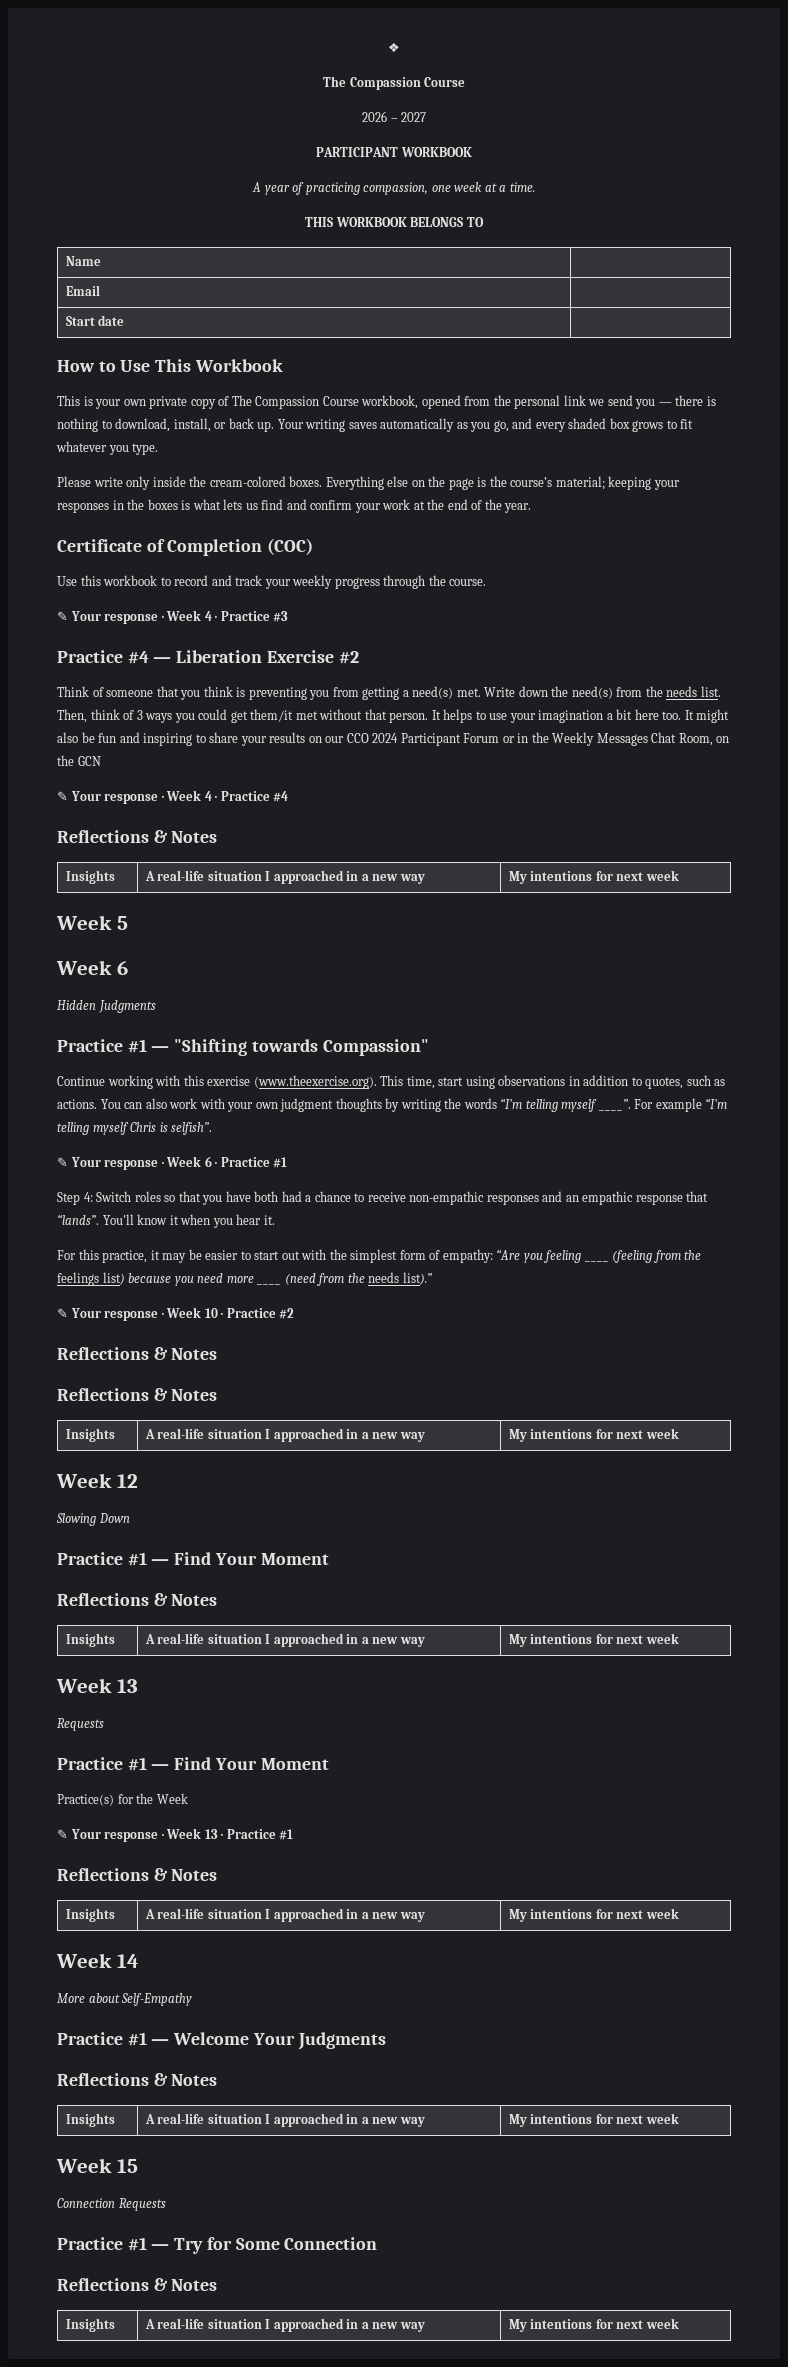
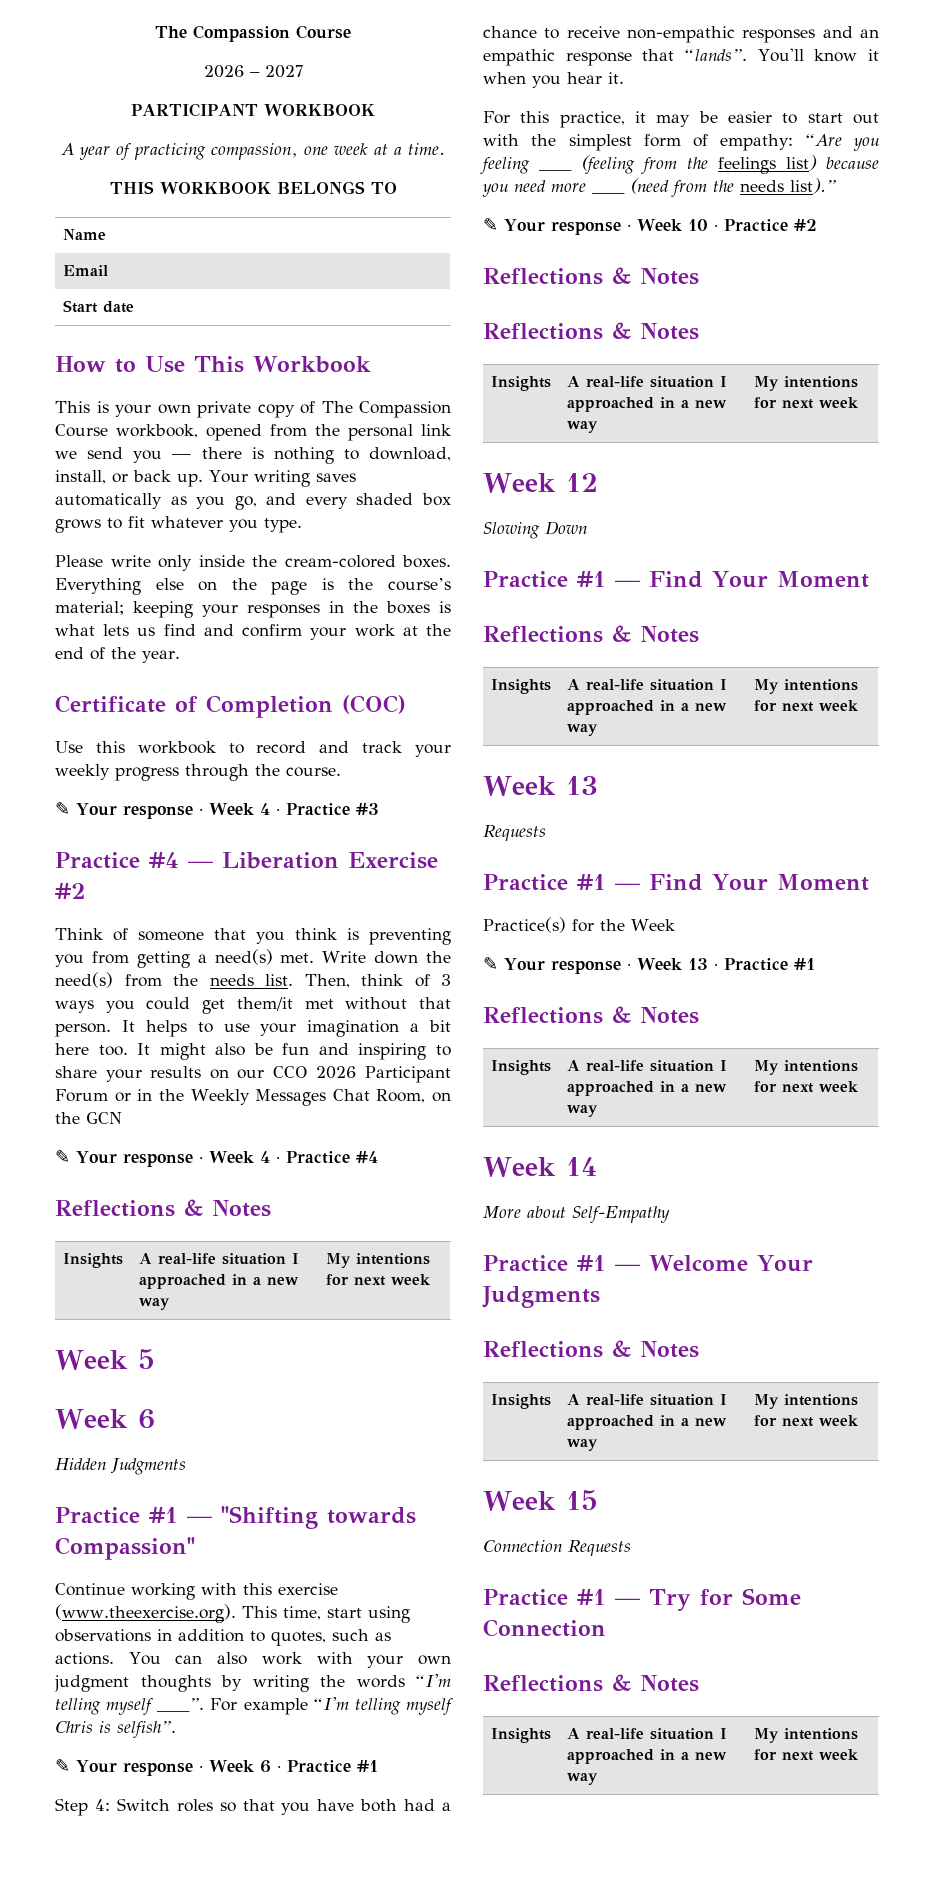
[388,43,400,52] ❖ // -> (155, 32) none
[372,733,399,743] 2024 -> [316,1066,357,1079] 2026

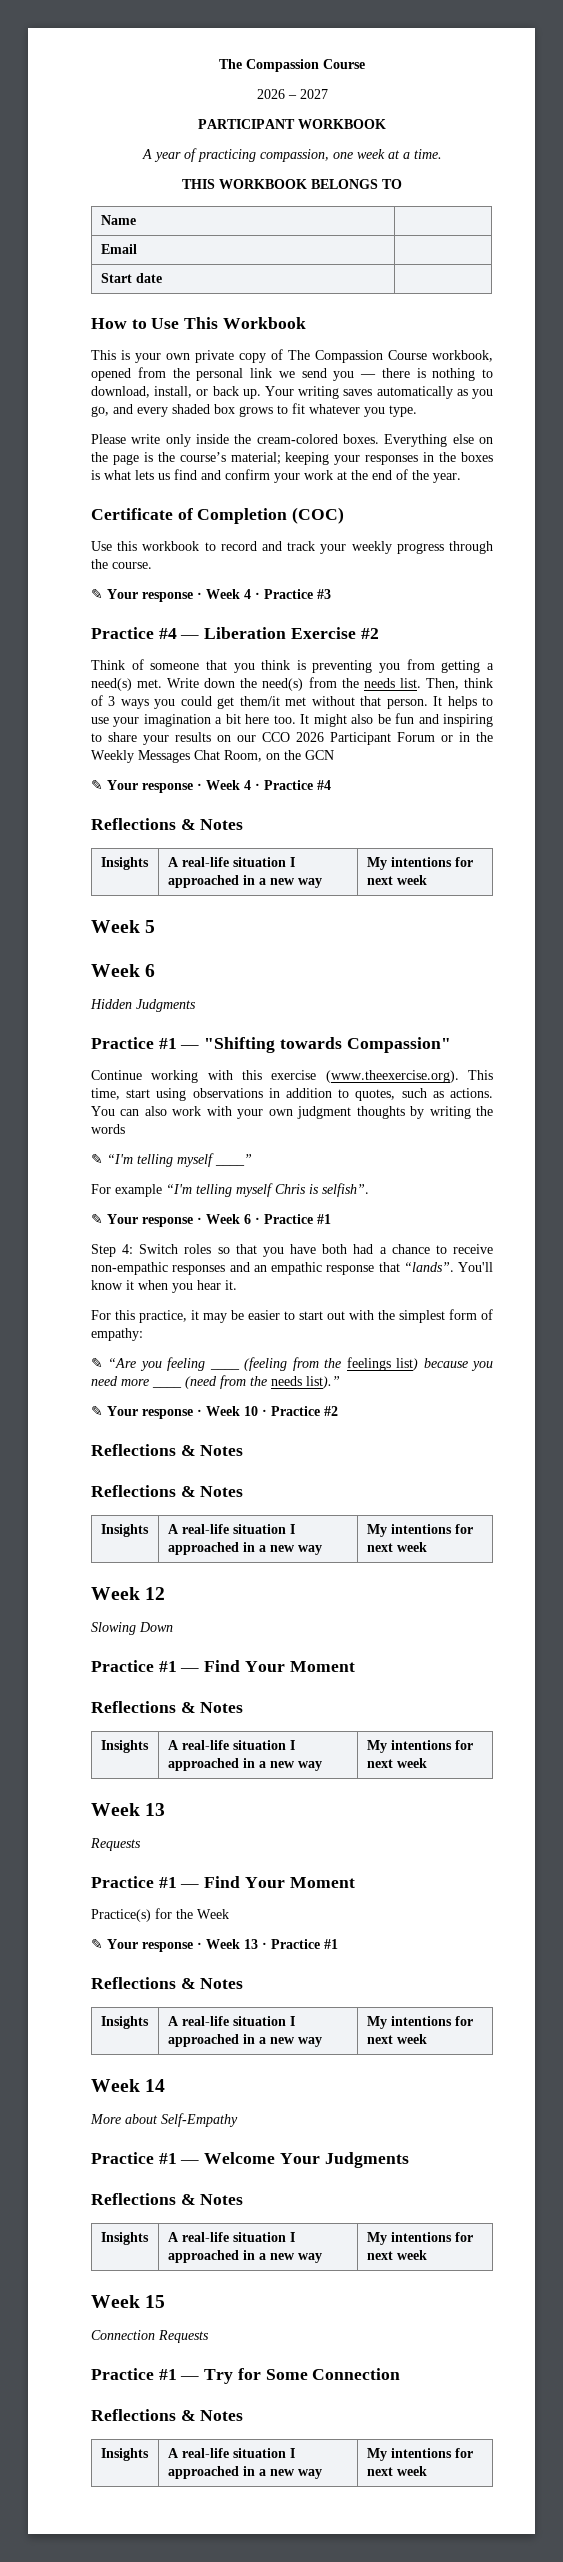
[416,1674,451,1687] [55,1698,205,1715] “I'm telling myself ____”. -> [91,1153,252,1167] // ✎ “I'm telling myself ____” //
(794, 142) none -> [91,1358,103,1368] // ✎

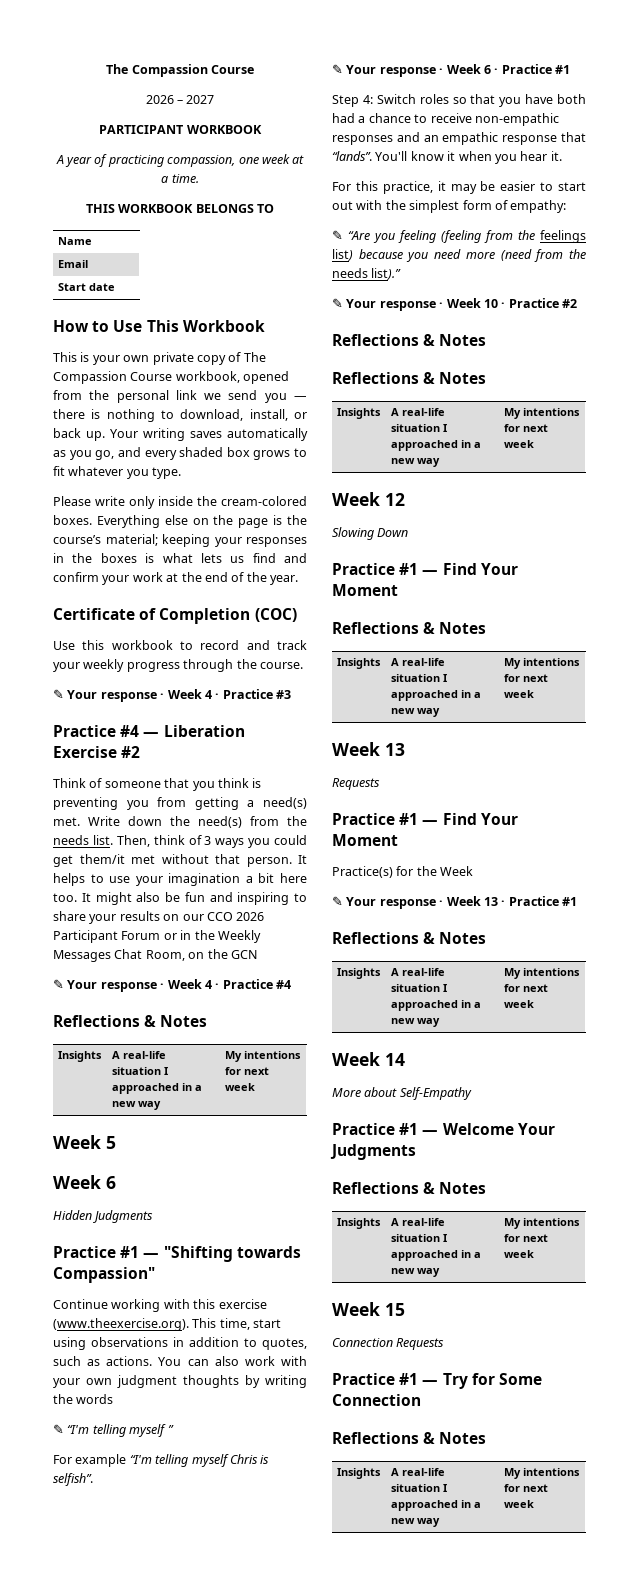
[215,1154,252,1166] ____” -> [167,1425,174,1434] ”
[209,1368,240,1370] ____ -> (436, 236) none
[152,1386,182,1388] ____ -> (495, 255) none

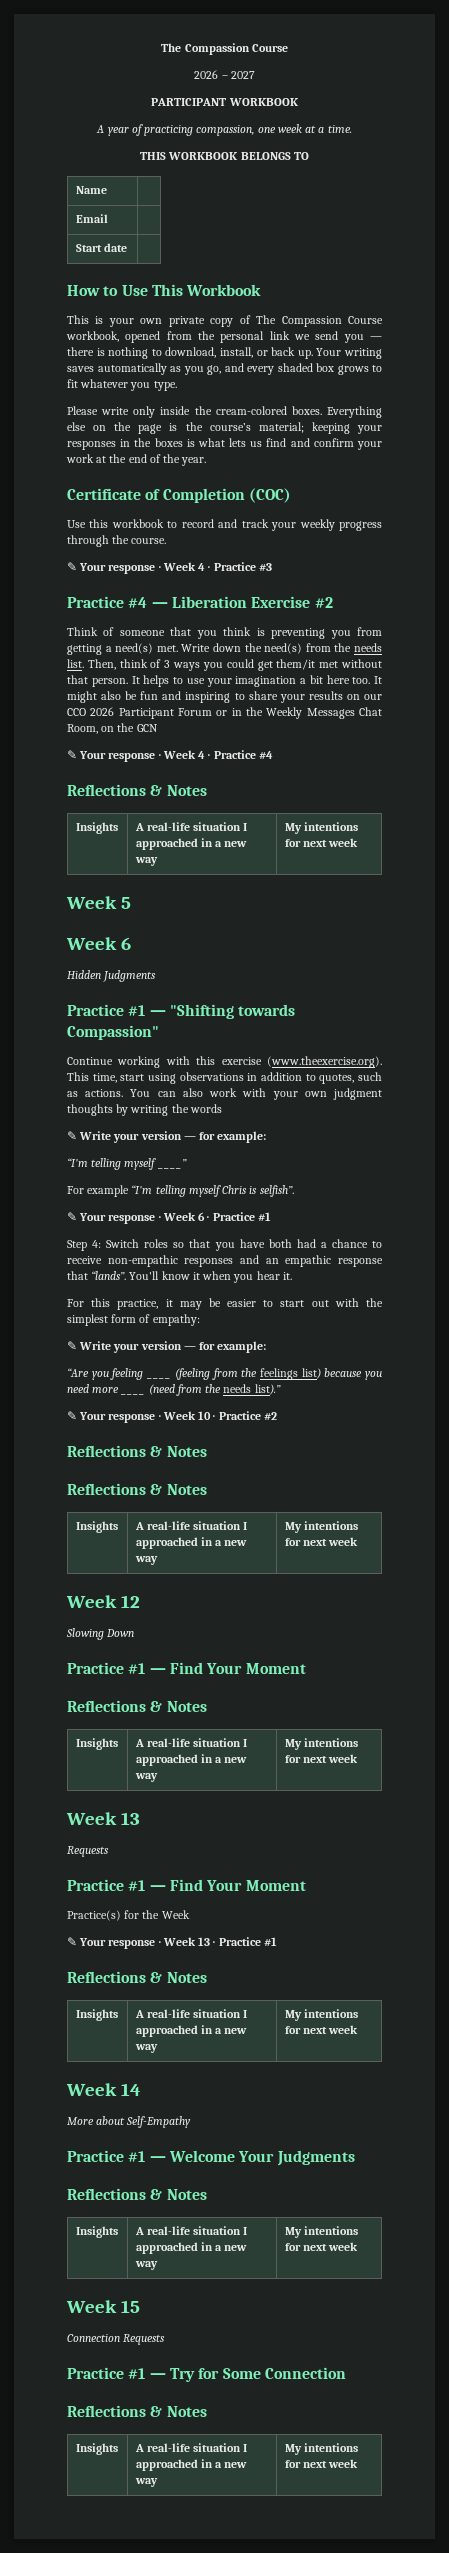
[67,1424,174,1437] “I'm telling myself ” -> [79,1131,267,1143] [67,1158,187,1170] Write your version — for example: // “I'm telling myself ____”
(343, 235) none -> [79,1341,267,1353] Write your version — for example: //
(436, 236) none -> [146,1377,172,1379] ____
(495, 255) none -> [120,1393,146,1395] ____

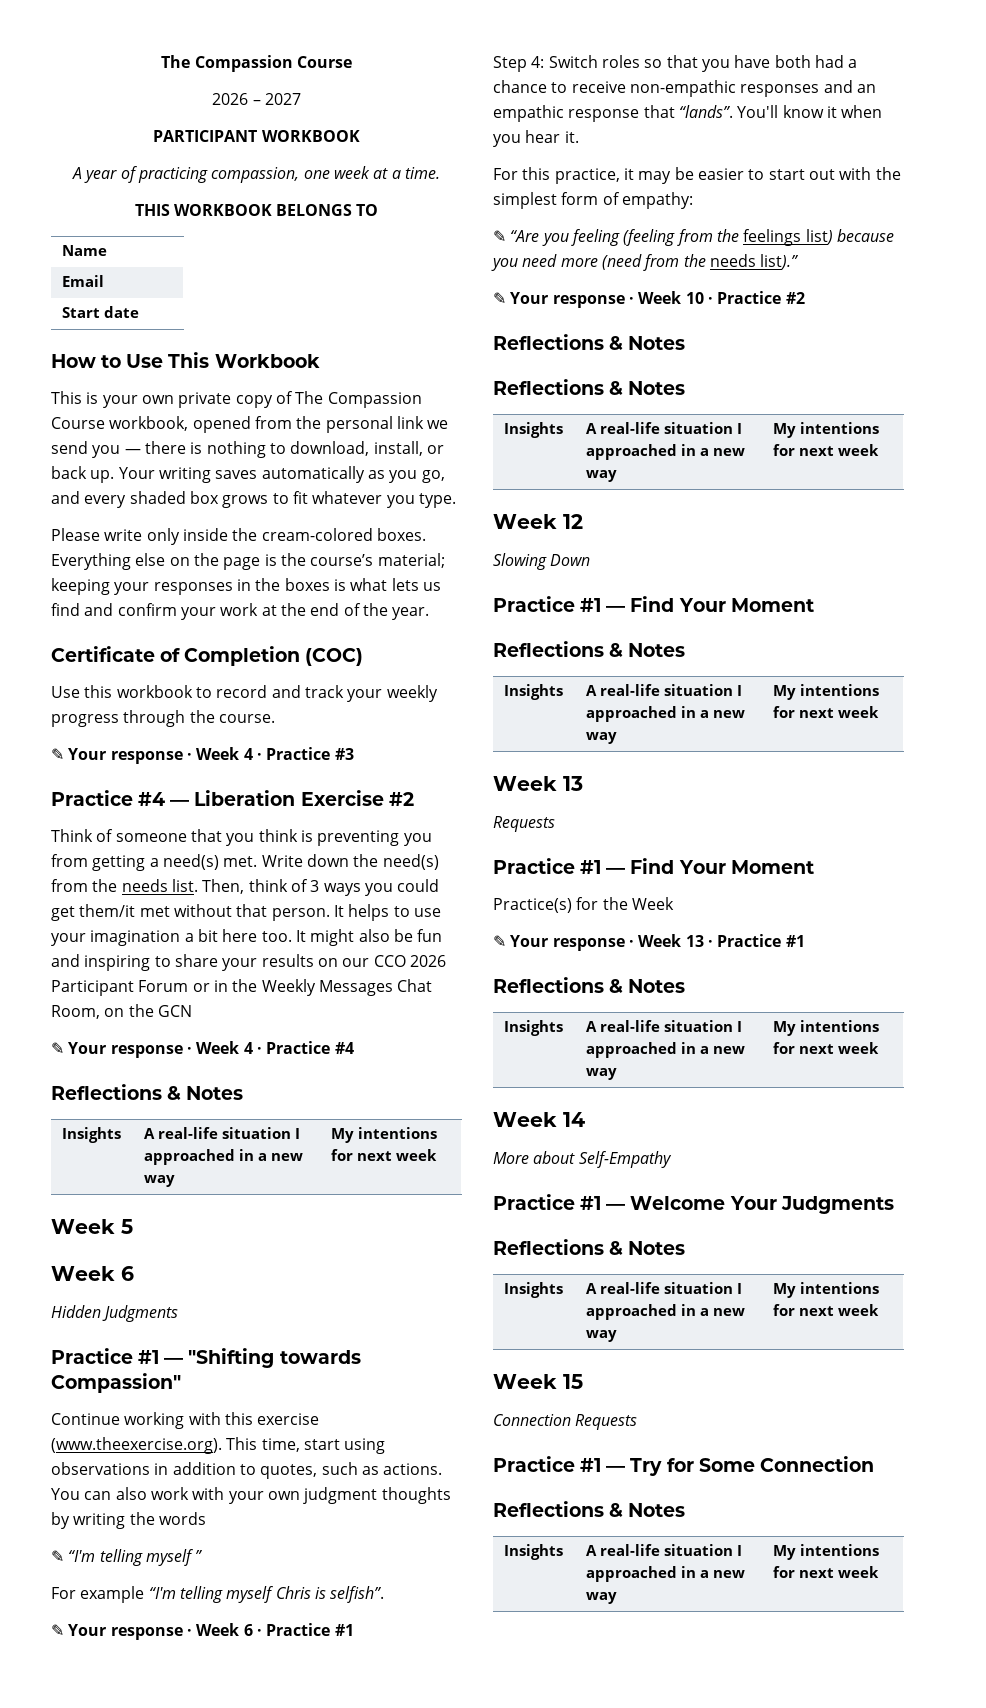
[79,1131,267,1143] [67,1158,187,1170] Write your version — for example: // “I'm telling myself ____” -> [68,1549,203,1566] “I'm telling myself ”
[79,1341,267,1353] Write your version — for example: // -> (506, 236) none
[146,1377,172,1379] ____ -> (620, 237) none
[120,1393,146,1395] ____ -> (598, 262) none

